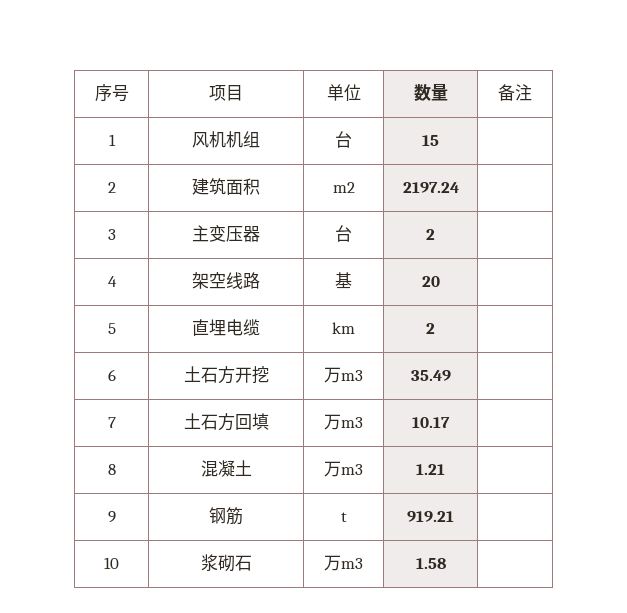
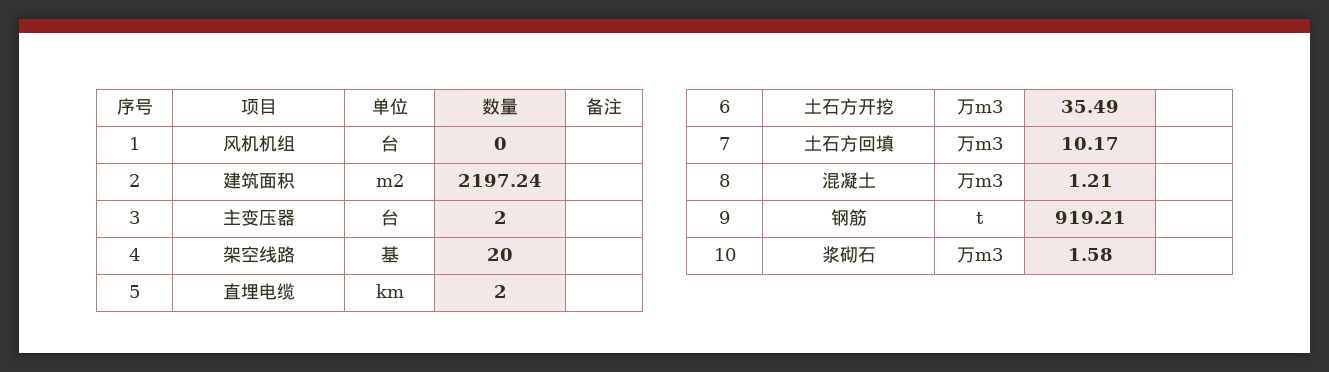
[422,135,439,146] 15 -> [493,137,507,150] 0

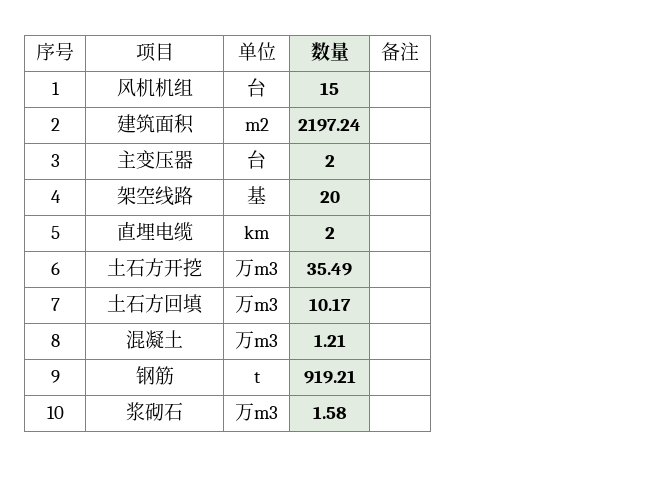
[493,137,507,150] 0 -> [320,82,339,95] 15

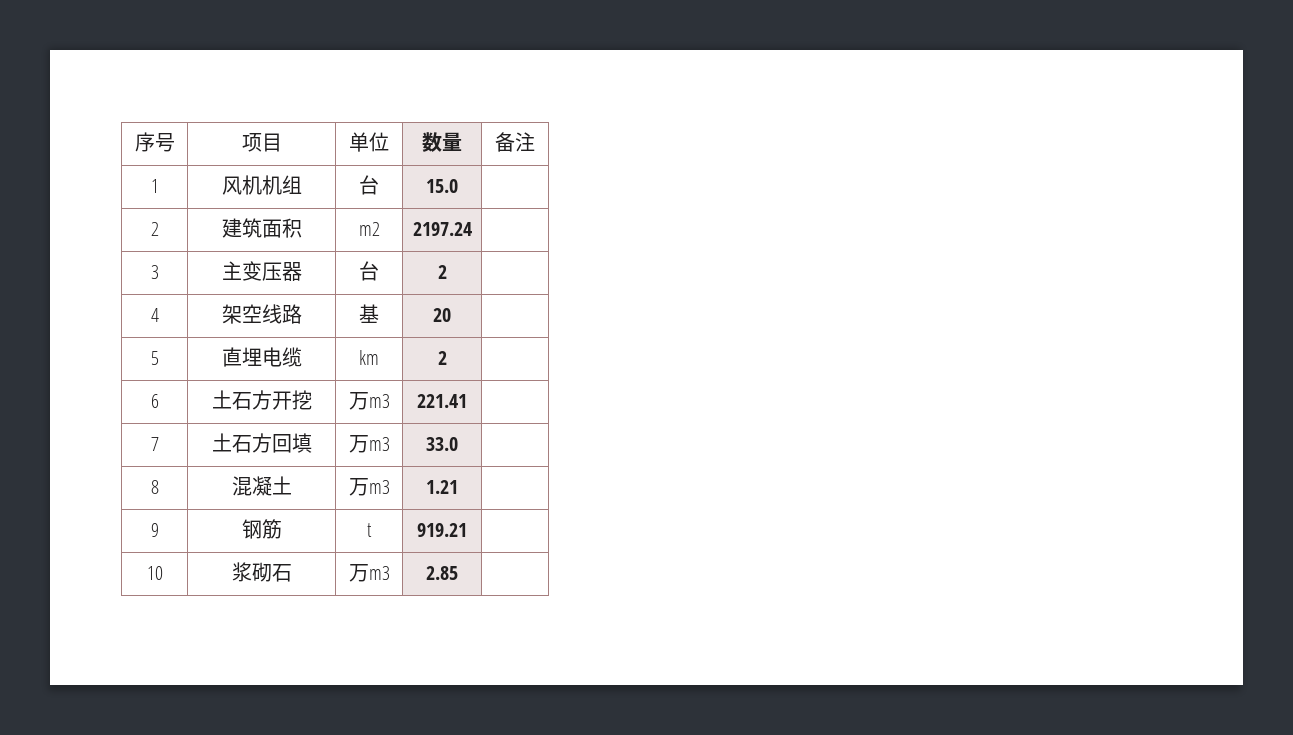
[320,82,339,95] 15 -> [426,179,458,193] 15.0
[307,263,352,276] 35.49 -> [417,394,467,408] 221.41
[309,298,351,311] 10.17 -> [426,437,458,451] 33.0
[312,406,347,419] 1.58 -> [426,566,458,580] 2.85

